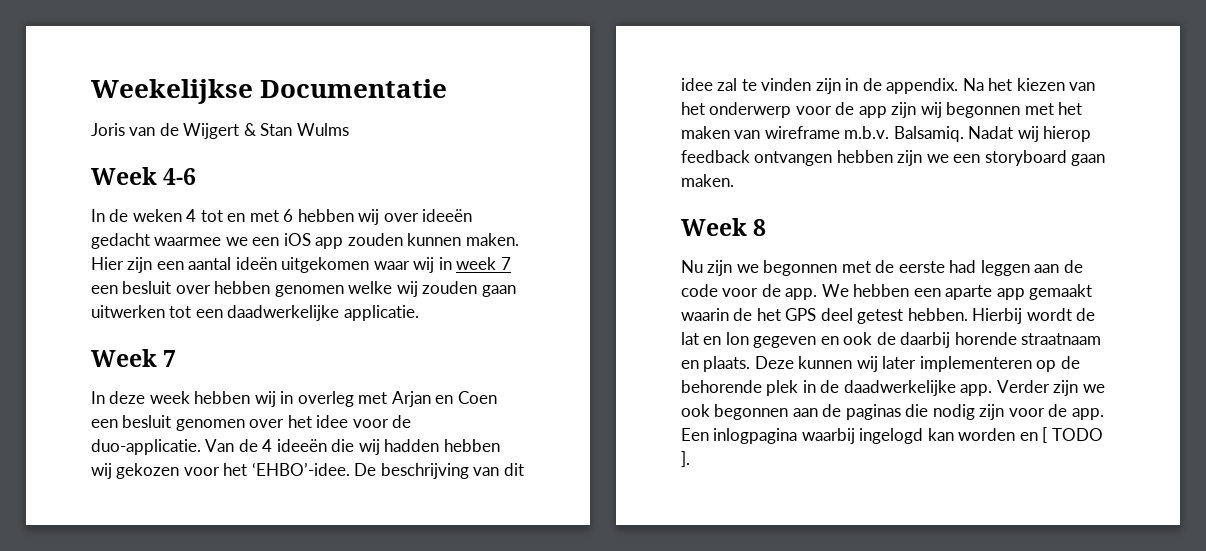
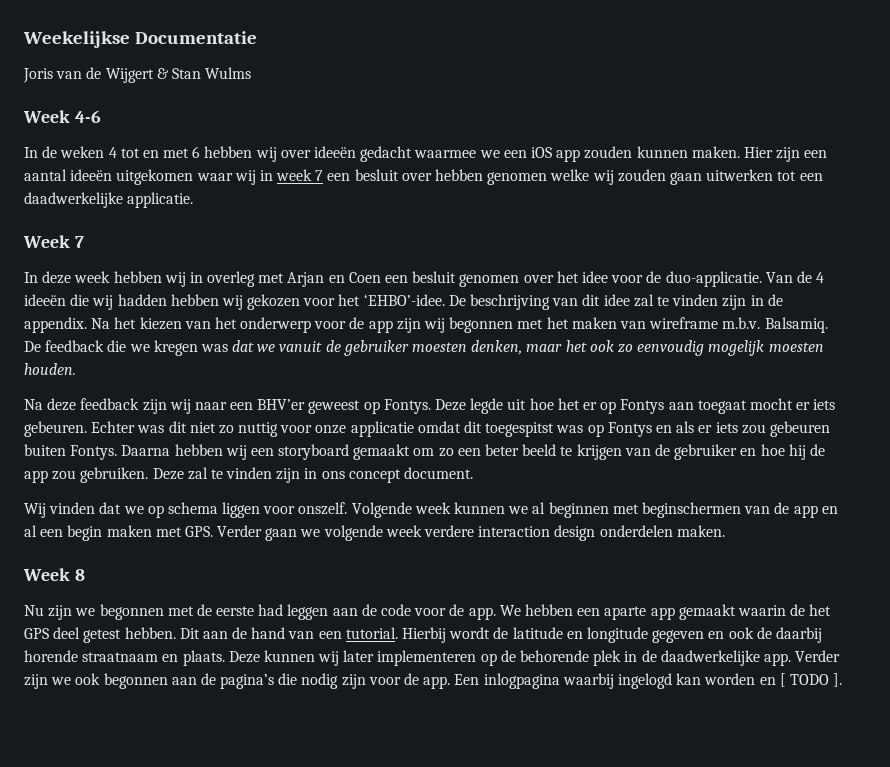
[235,257,277,270] ideën -> [70,169,113,181] ideeën
[968,126,1092,142] [681,150,1106,166] Nadat wij hierop feedback ontvangen hebben zijn we een storyboard gaan -> [24,340,824,356] [24,363,76,375] [24,398,836,414] [24,421,830,437] [24,444,825,460] [24,467,474,483] [24,502,838,518] [24,525,673,541] De feedback die we kregen was dat we vanuit de gebruiker moesten denken, maar het ook zo eenvoudig mogelijk moesten houden. // Na deze feedback zijn wij naar een BHV’er geweest op Fontys. Deze legde uit hoe het er op Fontys aan toegaat mocht er iets gebeuren. Echter was dit niet zo nuttig voor onze applicatie omdat dit toegespitst was op Fontys en als er iets zou gebeuren buiten Fontys. Daarna hebben wij een storyboard gemaakt om zo een beter beeld te krijgen van de gebruiker en hoe hij de app zou gebruiken. Deze zal te vinden zijn in ons concept document. // Wij vinden dat we op schema liggen voor onszelf. Volgende week kunnen we al beginnen met beginschermen van de app en al een begin maken met GPS. Verder gaan we volgende week verdere interaction design onderdelen
[972,308,1096,324] [681,332,749,345] Hierbij wordt de lat en lon -> [179,627,648,643] Dit aan de hand van een tutorial. Hierbij wordt de latitude en longitude
[845,404,901,420] paginas -> [220,674,275,689] pagina’s

